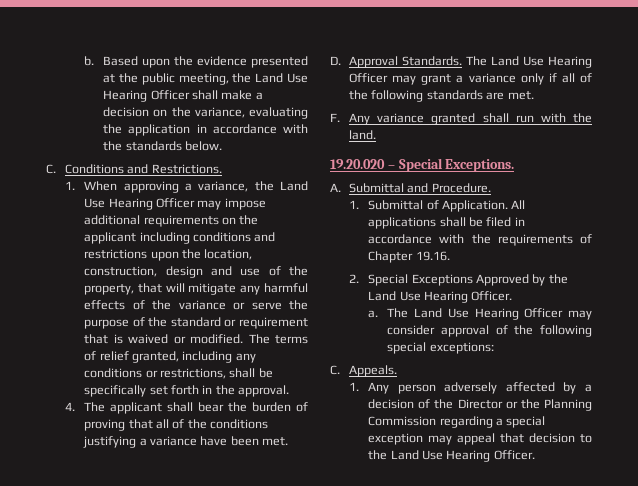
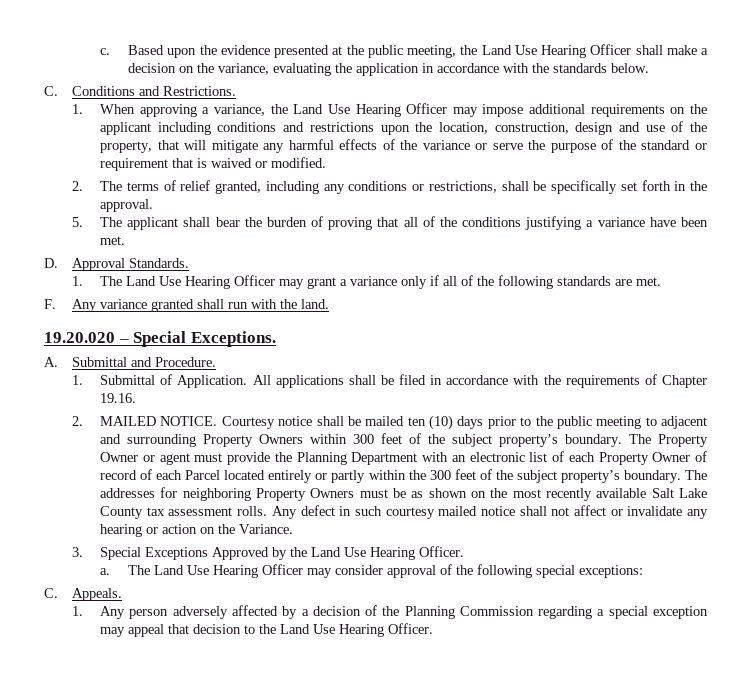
[84,56,95,66] b. -> [100,48,111,55] c.
(244, 339) none -> [72,181,84,191] // 2.
[65,402,76,411] 4. -> [72,217,84,227] 5.
(463, 61) none -> [72,276,84,286] // 1.
(360, 278) none -> [100,415,707,430] [100,433,708,447] [100,451,707,465] [100,469,707,483] [100,487,707,501] [100,505,708,519] [100,524,294,537] [72,547,84,557] MAILED NOTICE. Courtesy notice shall be mailed ten (10) days prior to the public meeting to adjacent and surrounding Property Owners within 300 feet of the subject property’s boundary. The Property Owner or agent must provide the Planning Department with an electronic list of each Property Owner of record of each Parcel located entirely or partly within the 300 feet of the subject property’s boundary. The addresses for neighboring Property Owners must be as shown on the most recently available Salt Lake County tax assessment rolls. Any defect in such courtesy mailed notice shall not affect or invalidate any hearing or action on the Variance. // 3.
[457,399,540,409] Director or the -> (400, 611) none

